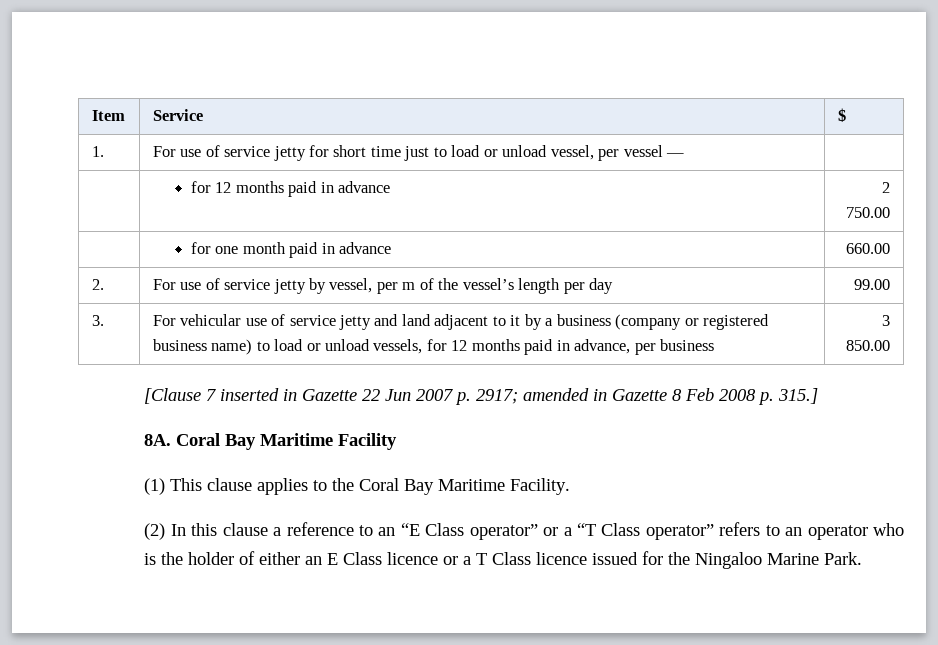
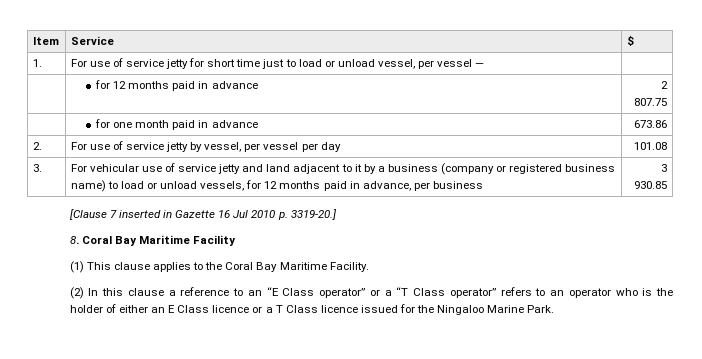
[846,207,891,218] 750.00 -> [634,98,668,106] 807.75
[846,243,891,254] 660.00 -> [634,120,668,128] 673.86
[402,278,561,294] m of the vessel’s length -> [263,142,299,150] vessel
[854,279,891,290] 99.00 -> [634,142,668,150] 101.08
[846,340,891,351] 850.00 -> [634,181,668,189] 930.85
[362,388,819,405] [144,434,172,446] 22 Jun 2007 p. 2917; amended in Gazette 8 Feb 2008 p. 315.] // 8A. -> [218,209,337,220] [69,236,79,244] 16 Jul 2010 p. 3319-20.] // 8.

